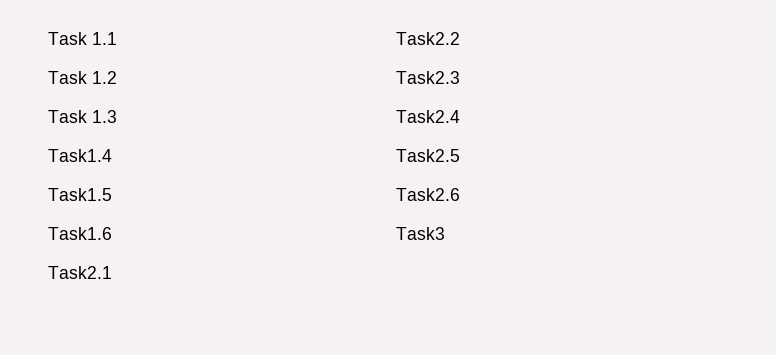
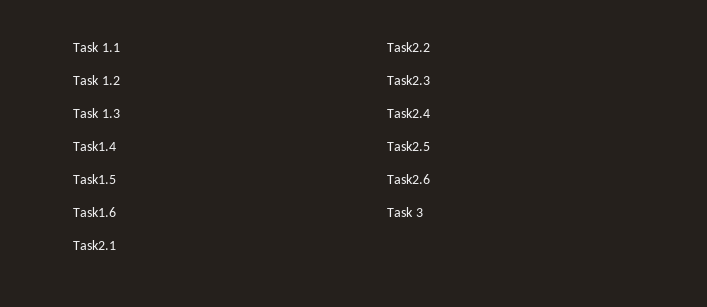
[396,227,445,240] Task3 -> [387,207,423,217] Task 3

